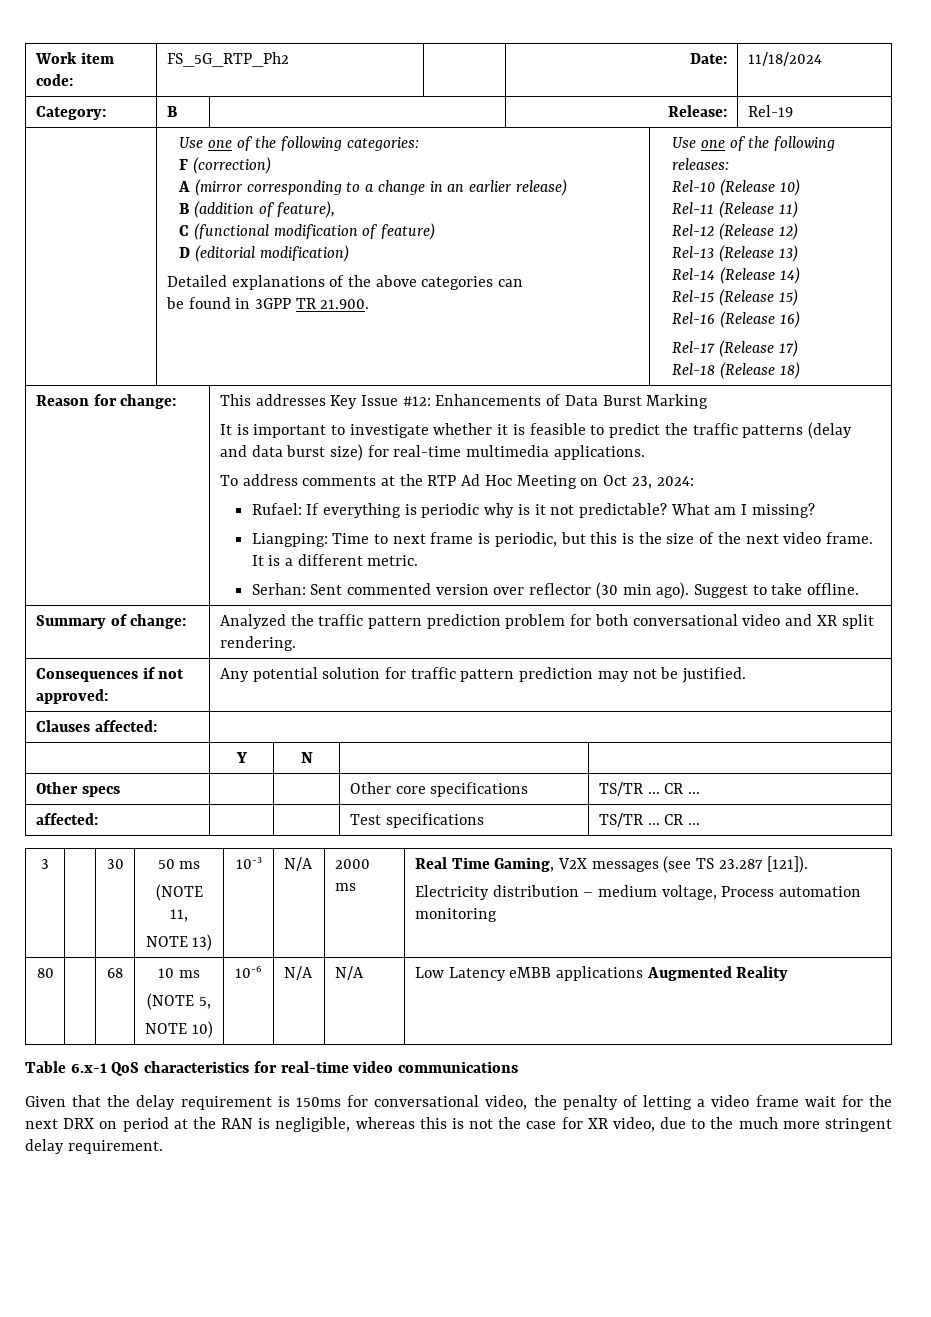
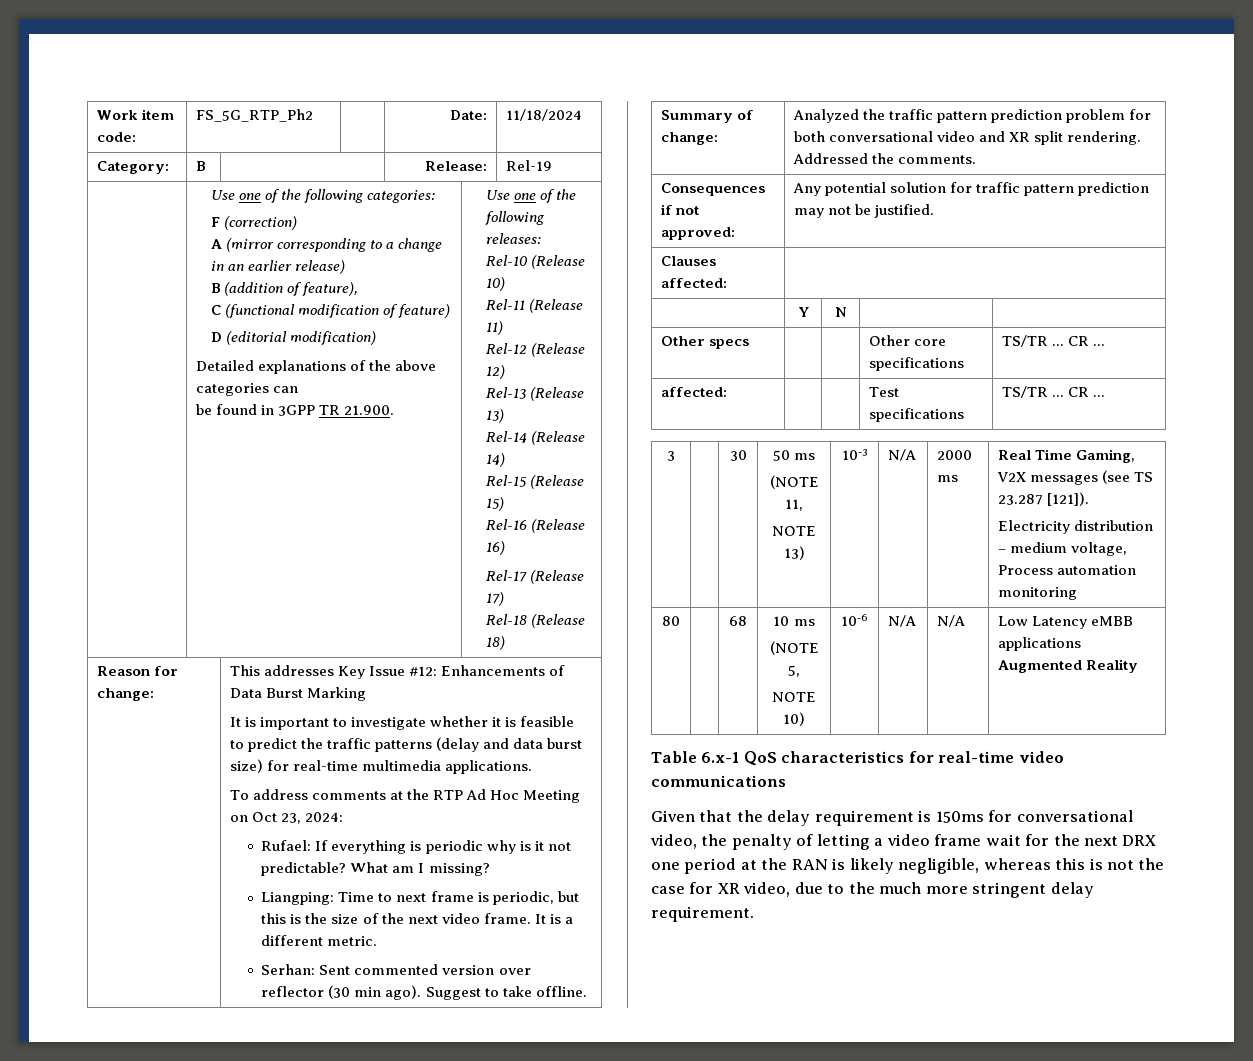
(296, 643) none -> [793,153,977,164] Addressed the comments.
[99,1121,118,1129] on -> [651,862,680,870] one
(271, 1123) none -> [849,858,894,874] likely

